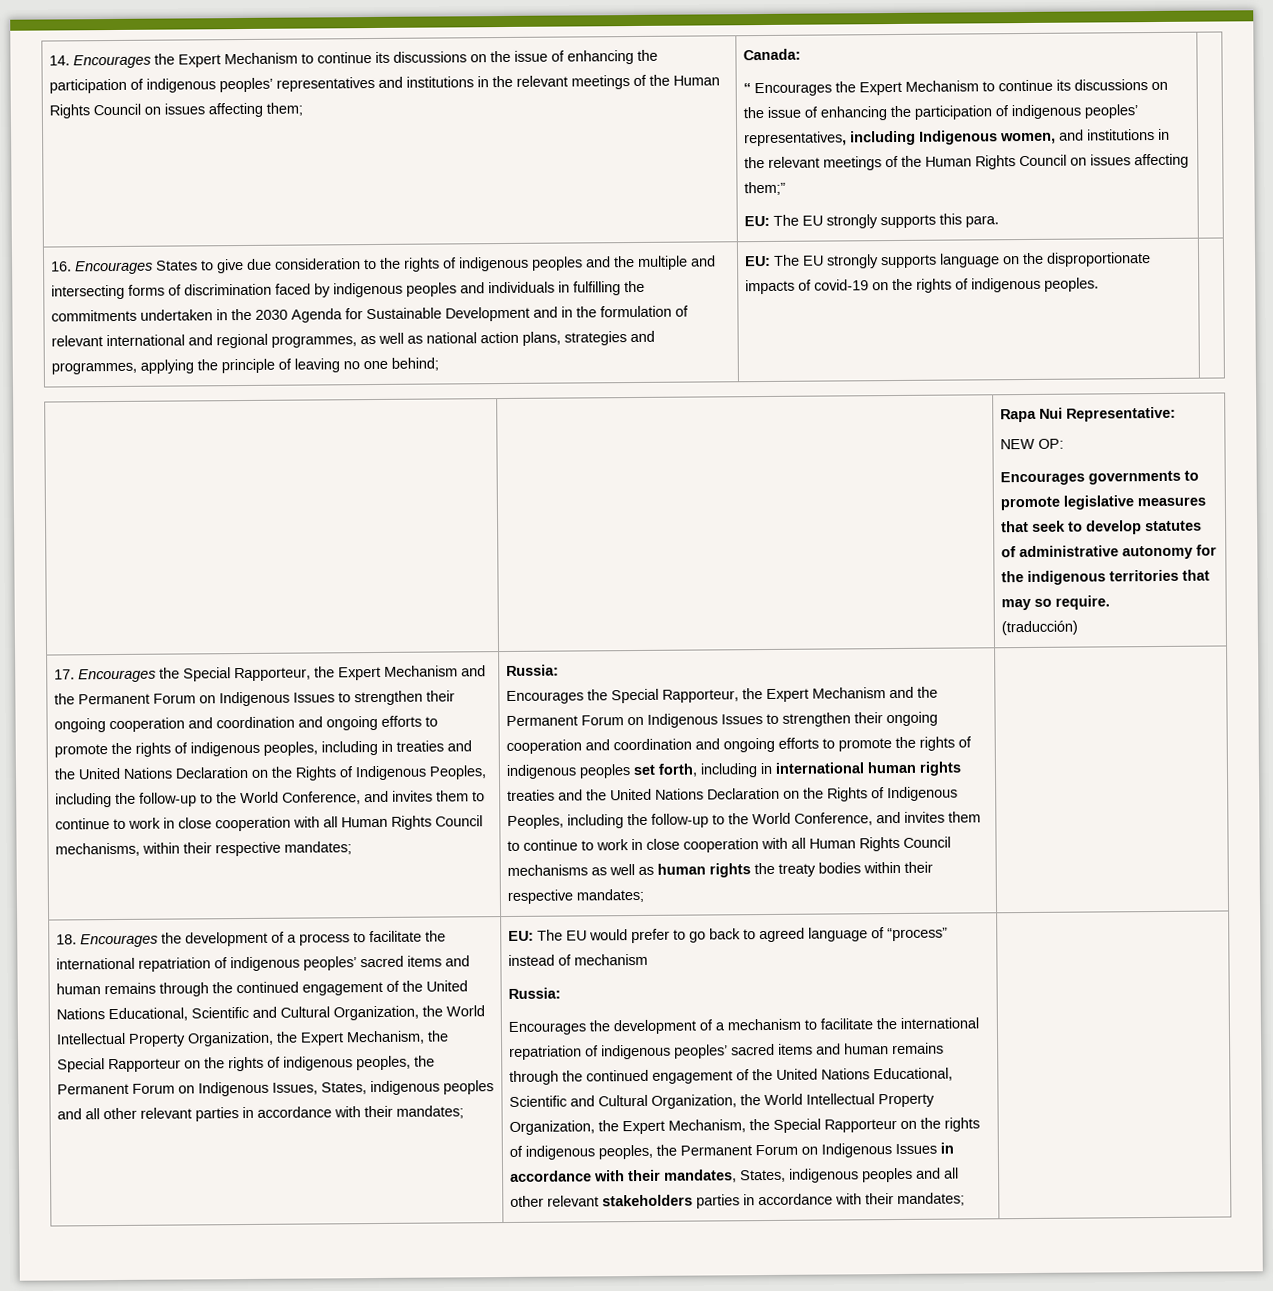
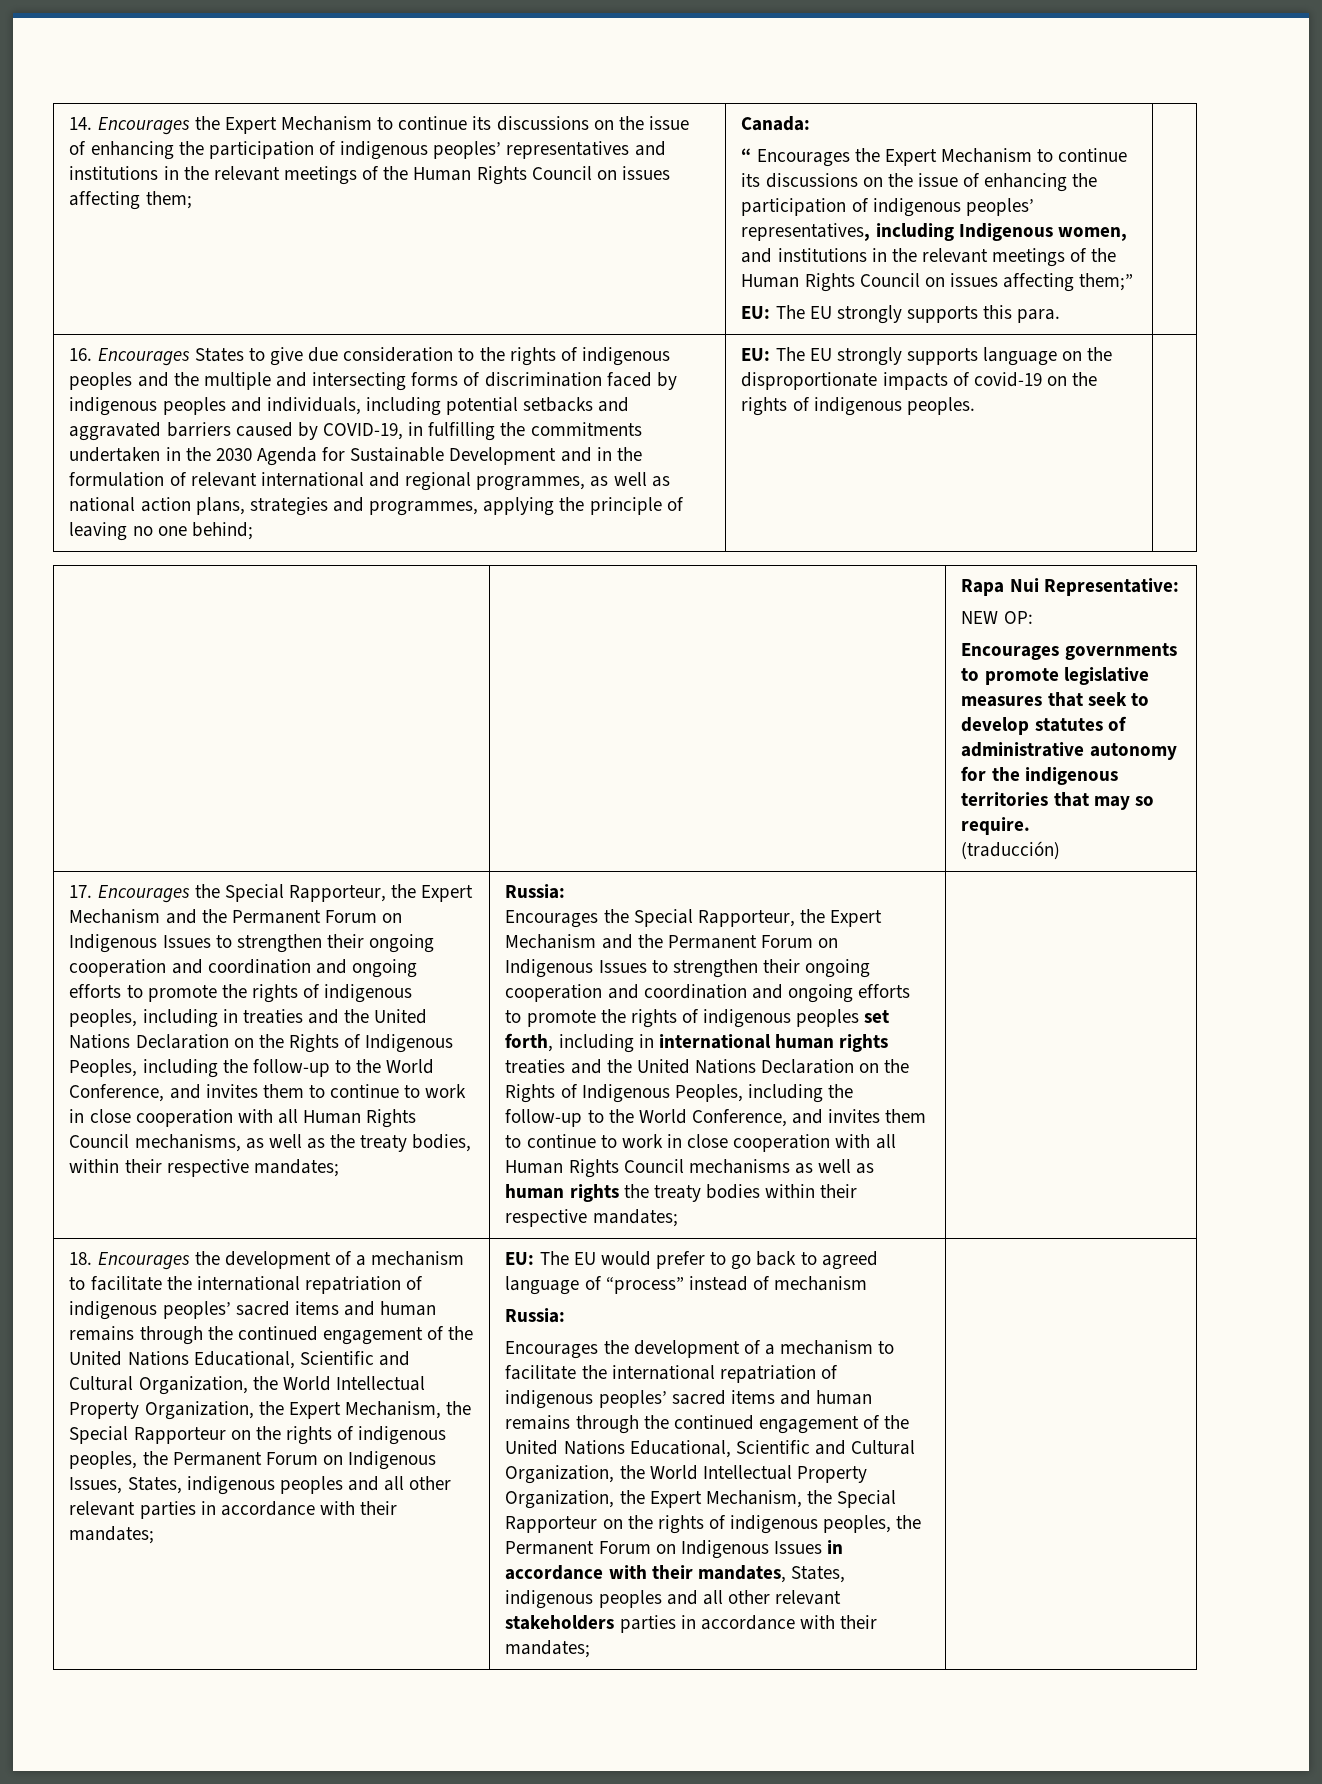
[488,281,556,294] individuals -> [266,397,630,416] [69,422,403,441] individuals, including potential setbacks and aggravated barriers caused by COVID-19,
(141, 849) none -> [245,1134,472,1152] as well as the treaty bodies,
[299,933,351,946] process -> [371,1251,465,1266] mechanism

